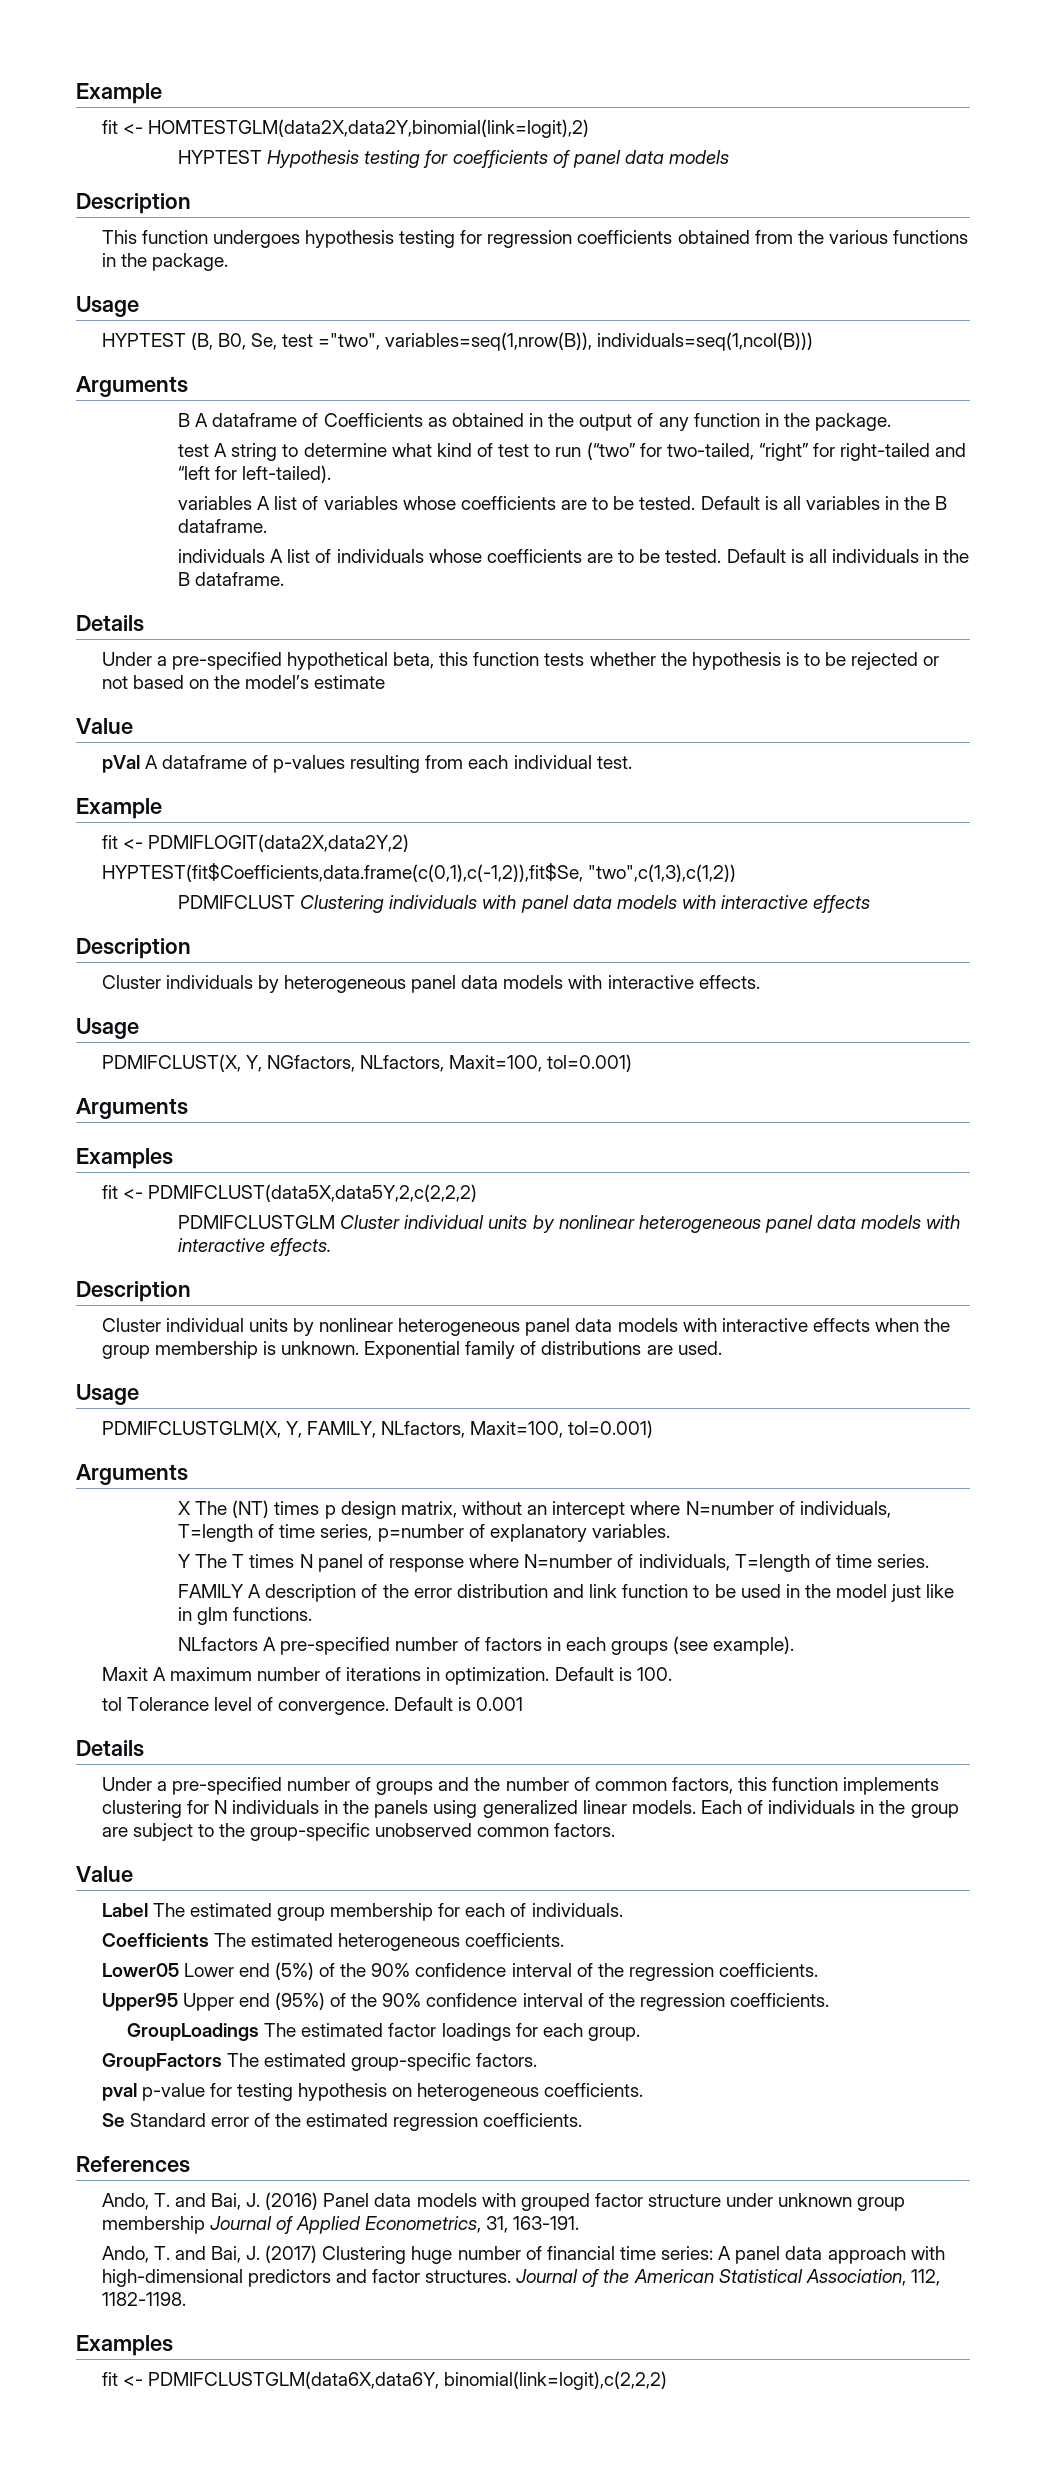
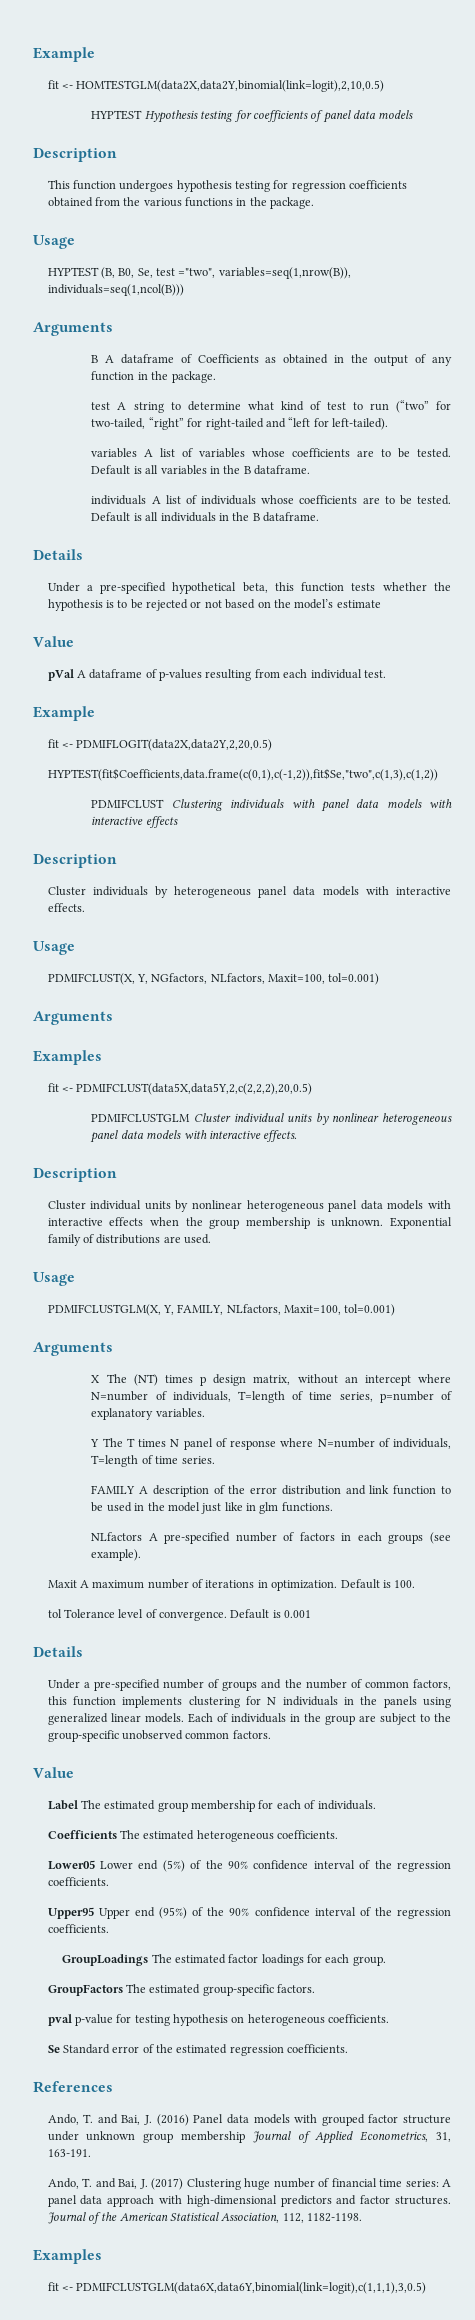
[76,83,162,104] [101,119,589,138] Example // fit <- HOMTESTGLM(data2X,data2Y,binomial(link=logit),2) -> [33,47,95,62] [47,80,385,92] Example // fit <- HOMTESTGLM(data2X,data2Y,binomial(link=logit),2,10,0.5)
[147,834,409,852] [101,863,736,882] PDMIFLOGIT(data2X,data2Y,2) // HYPTEST(fit$Coefficients,data.frame(c(0,1),c(-1,2)),fit$Se, "two",c(1,3),c(1,2)) -> [76,739,273,751] [47,768,438,781] PDMIFLOGIT(data2X,data2Y,2,20,0.5) // HYPTEST(fit$Coefficients,data.frame(c(0,1),c(-1,2)),fit$Se,"two",c(1,3),c(1,2))
[147,1184,477,1202] PDMIFCLUST(data5X,data5Y,2,c(2,2,2) -> [76,1083,313,1095] PDMIFCLUST(data5X,data5Y,2,c(2,2,2),20,0.5)
[147,2371,667,2390] PDMIFCLUSTGLM(data6X,data6Y, binomial(link=logit),c(2,2,2) -> [76,2282,427,2294] PDMIFCLUSTGLM(data6X,data6Y,binomial(link=logit),c(1,1,1),3,0.5)

